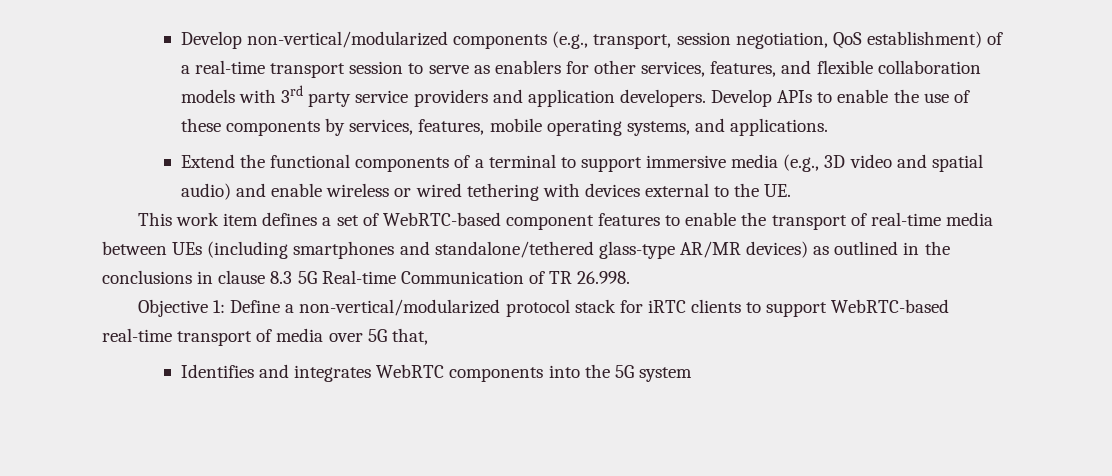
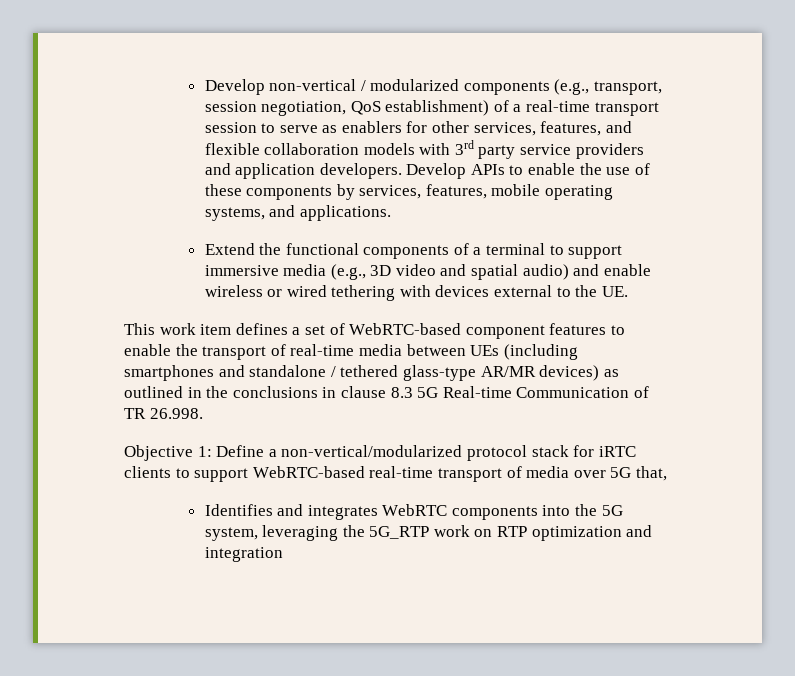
[180,31,449,49] Develop non-vertical/modularized -> [204,79,460,95] Develop non-vertical / modularized
[434,241,594,258] standalone/tethered -> [249,365,399,377] standalone / tethered
[638,367,692,382] system -> [204,525,653,541] [204,547,283,562] system, leveraging the 5G_RTP work on RTP optimization and integration

